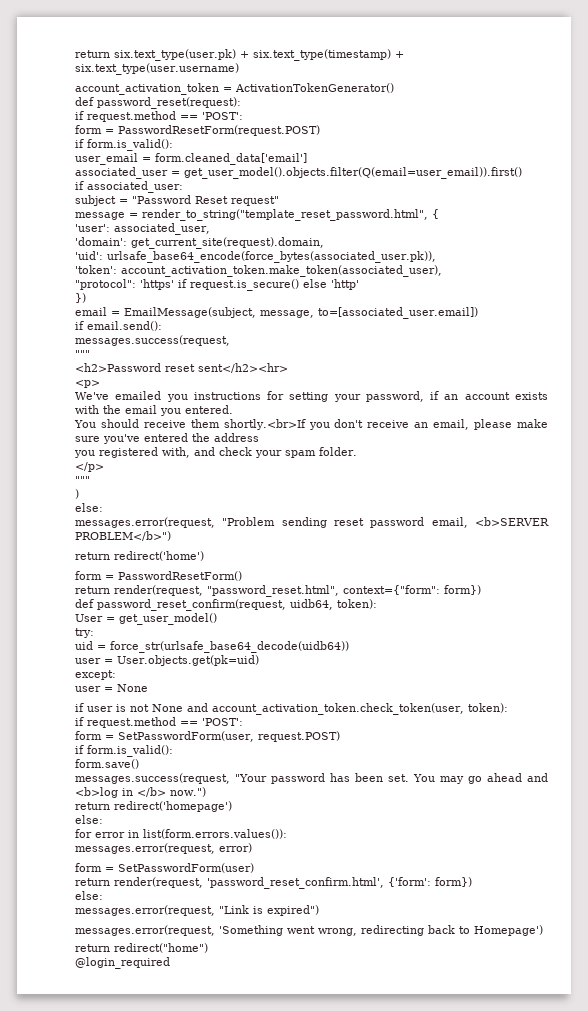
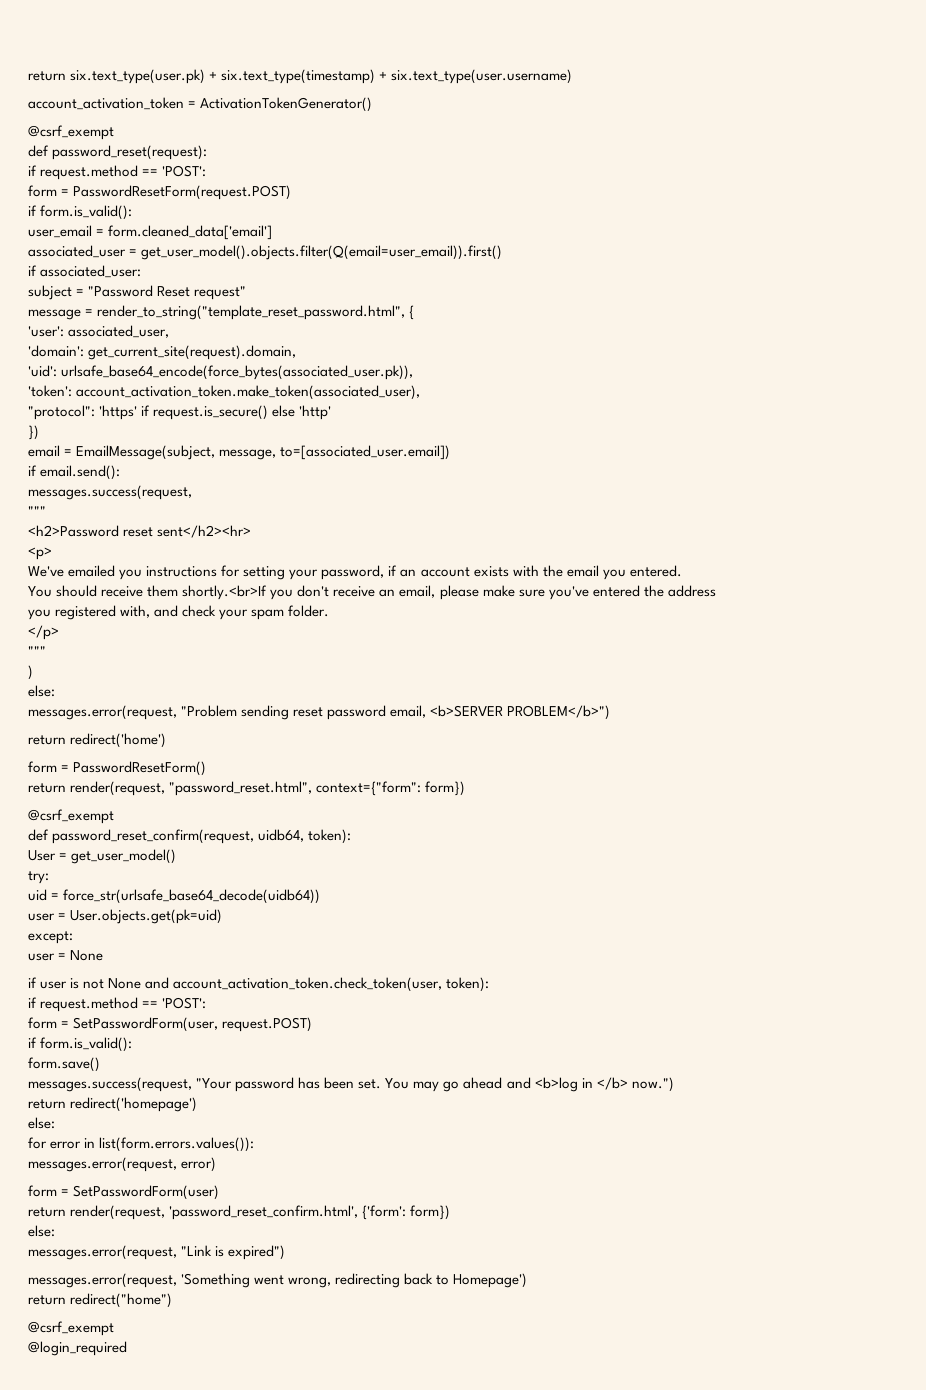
(394, 88) none -> [28,125,114,140] // @csrf_exempt
(481, 590) none -> [28,809,114,824] // @csrf_exempt
(208, 948) none -> [28,1321,114,1336] // @csrf_exempt

